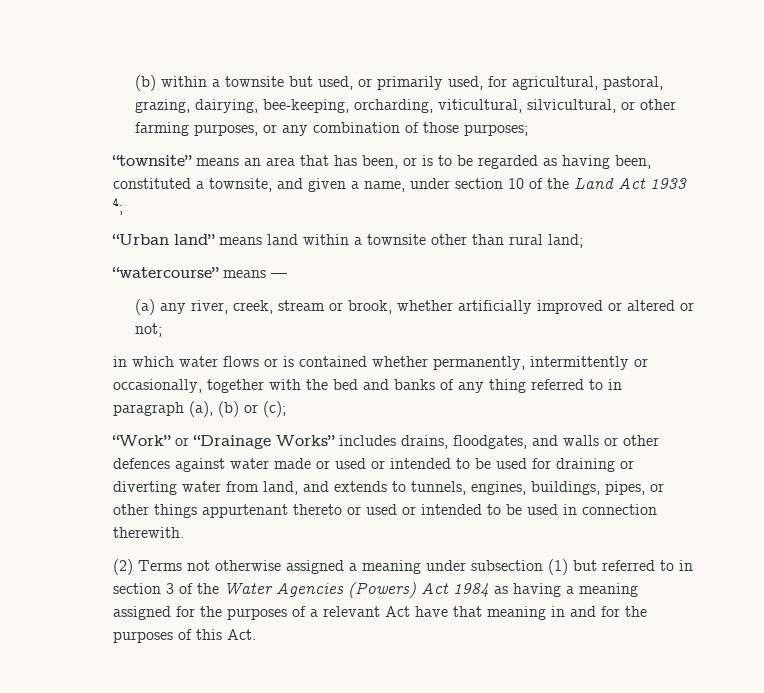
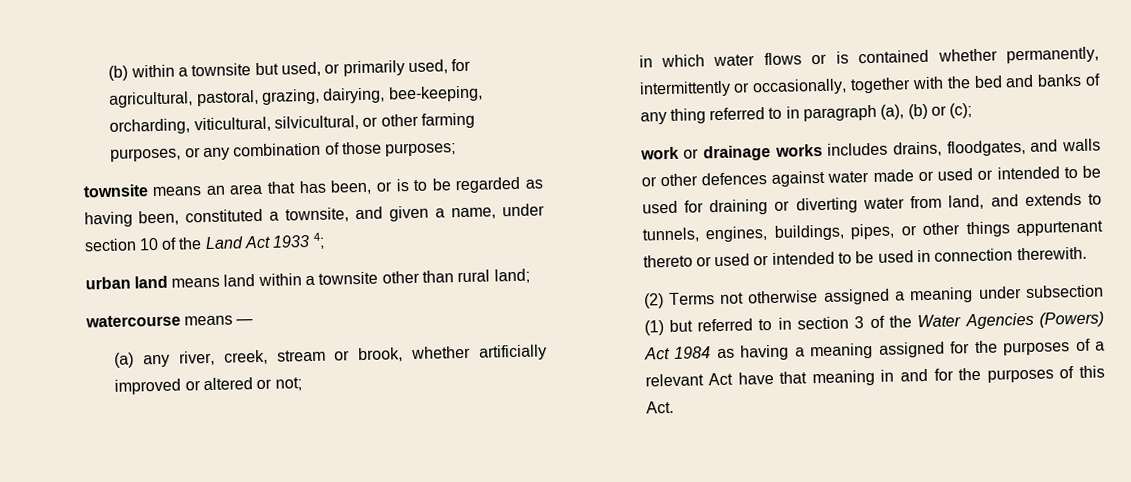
[112,155,193,166] “townsite” -> [82,184,149,198] townsite
[112,234,216,245] “Urban land” -> [84,275,168,290] urban land
[112,267,220,278] “watercourse” -> [84,314,181,328] watercourse
[112,435,336,449] “Work” or “Drainage Works” -> [639,143,823,162] work or drainage works

